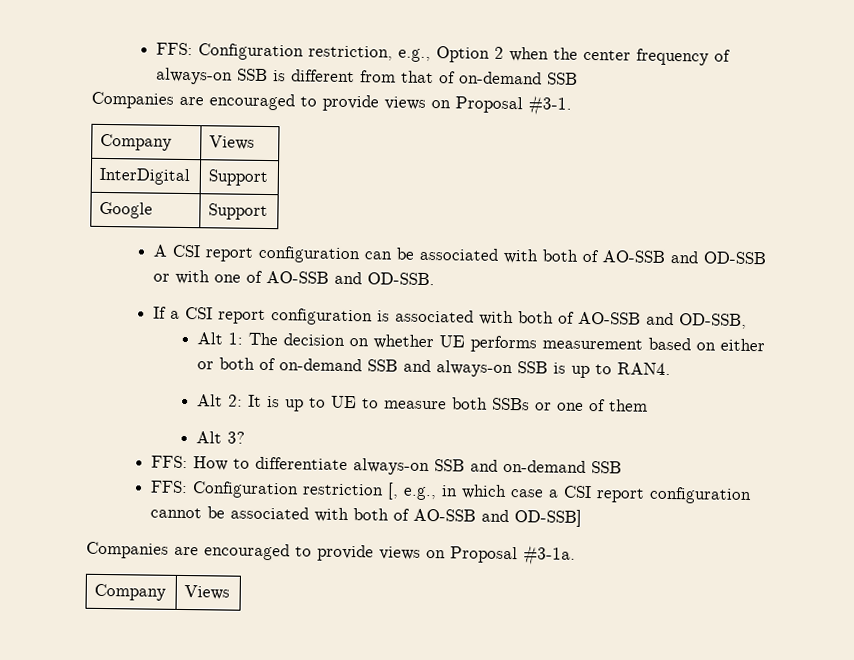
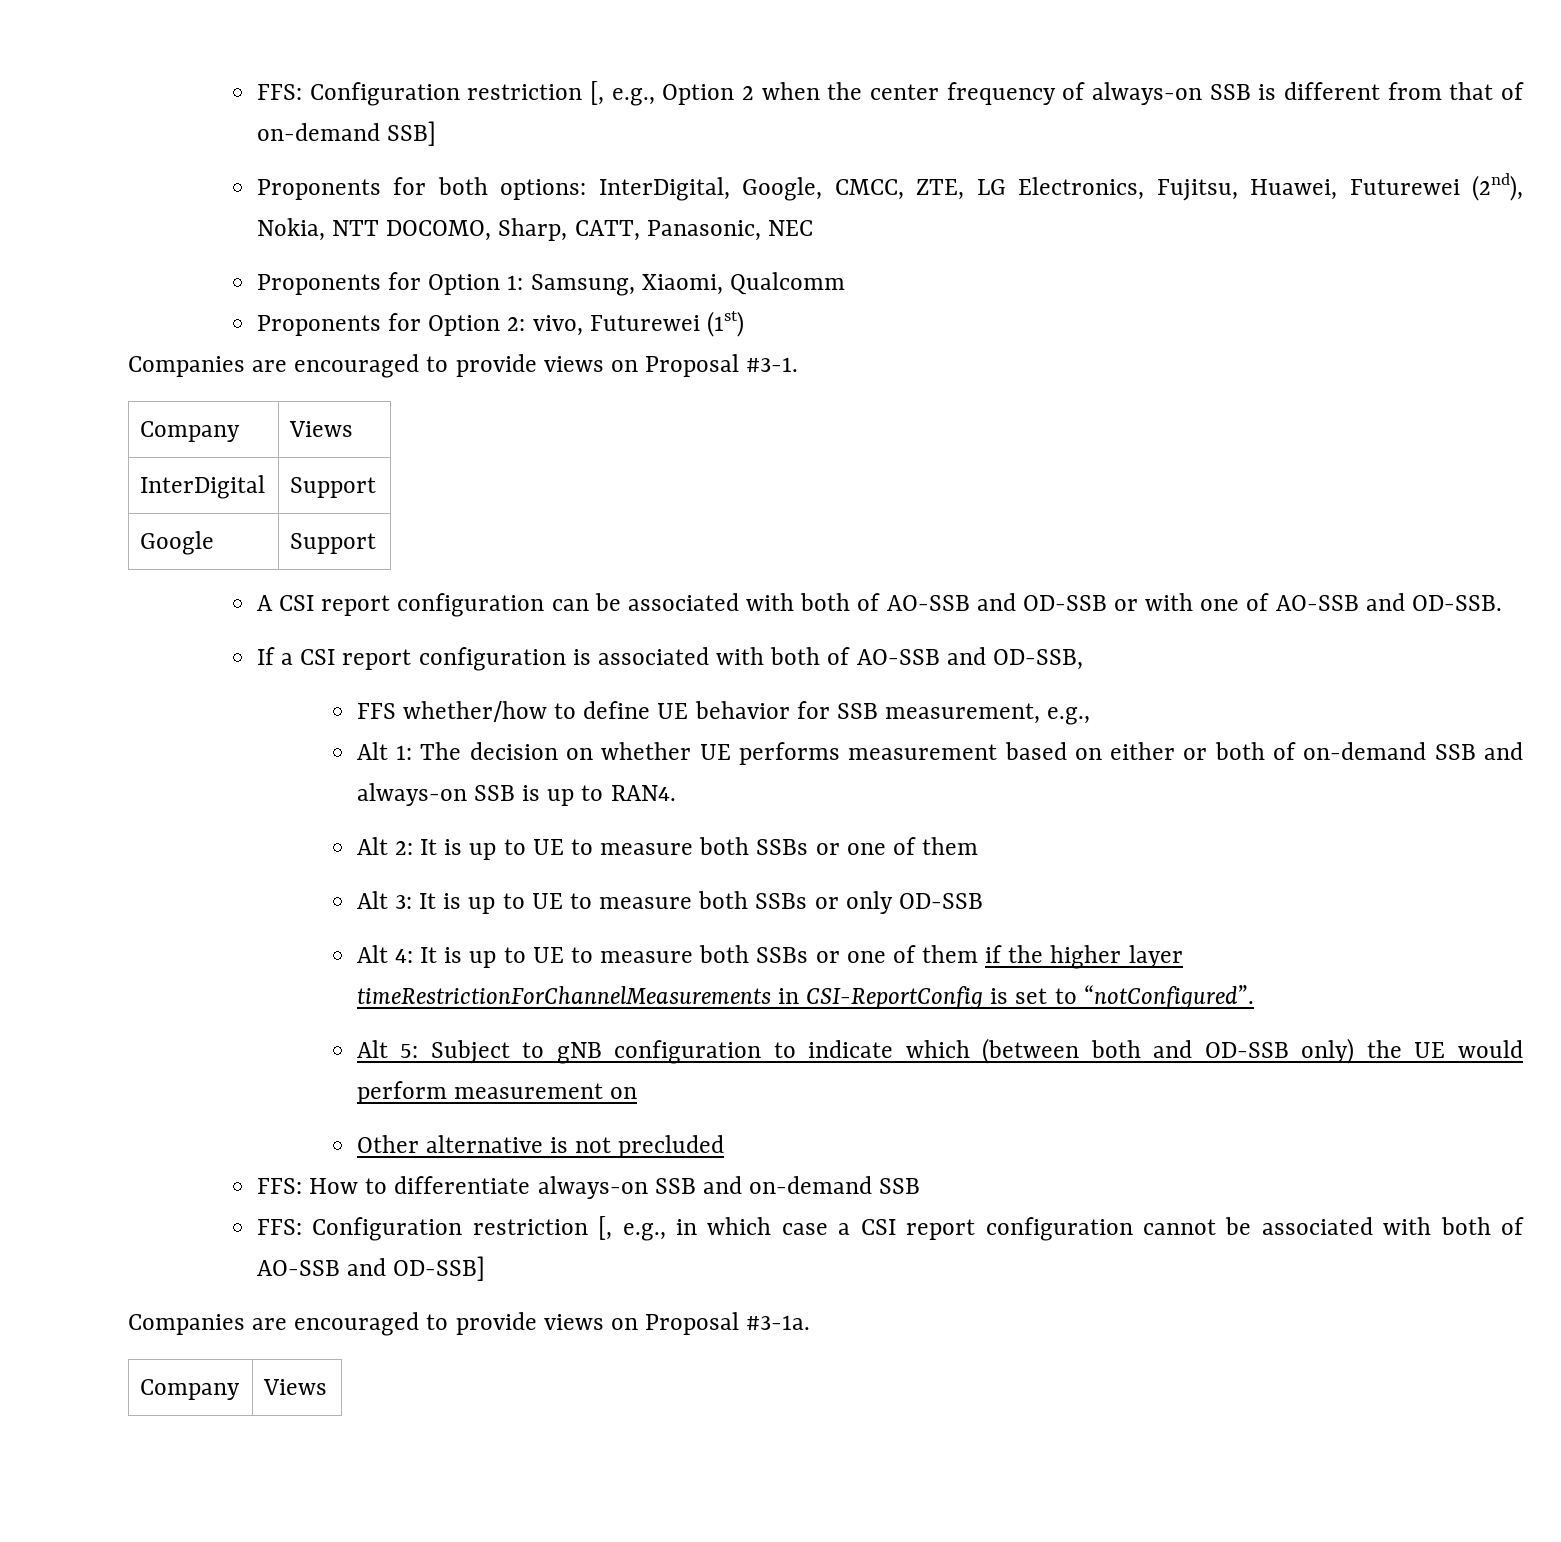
[155,42,393,61] FFS: Configuration restriction, -> [256,81,604,106] FFS: Configuration restriction [,
[546,72,578,85] SSB -> [387,121,437,146] [256,173,1523,201] [256,218,813,241] [256,272,845,296] [256,311,744,337] SSB] // Proponents for both options: InterDigital, Google, CMCC, ZTE, LG Electronics, Fujitsu, Huawei, Futurewei (2nd), Nokia, NTT DOCOMO, Sharp, CATT, Panasonic, NEC // Proponents for Option 1: Samsung, Xiaomi, Qualcomm // Proponents for Option 2: vivo, Futurewei (1st)
(747, 321) none -> [356,701,1091,725] // FFS whether/how to define UE behavior for SSB measurement, e.g.,
[226,431,245,444] 3? -> [394,891,983,914] [356,945,1183,969] [356,985,1254,1009] [356,1038,1523,1064] [356,1081,638,1104] [356,1135,725,1158] 3: It is up to UE to measure both SSBs or only OD-SSB // Alt 4: It is up to UE to measure both SSBs or one of them if the higher layer timeRestrictionForChannelMeasurements in CSI-ReportConfig is set to “notConfigured”. // Alt 5: Subject to gNB configuration to indicate which (between both and OD-SSB only) the UE would perform measurement on // Other alternative is not precluded

